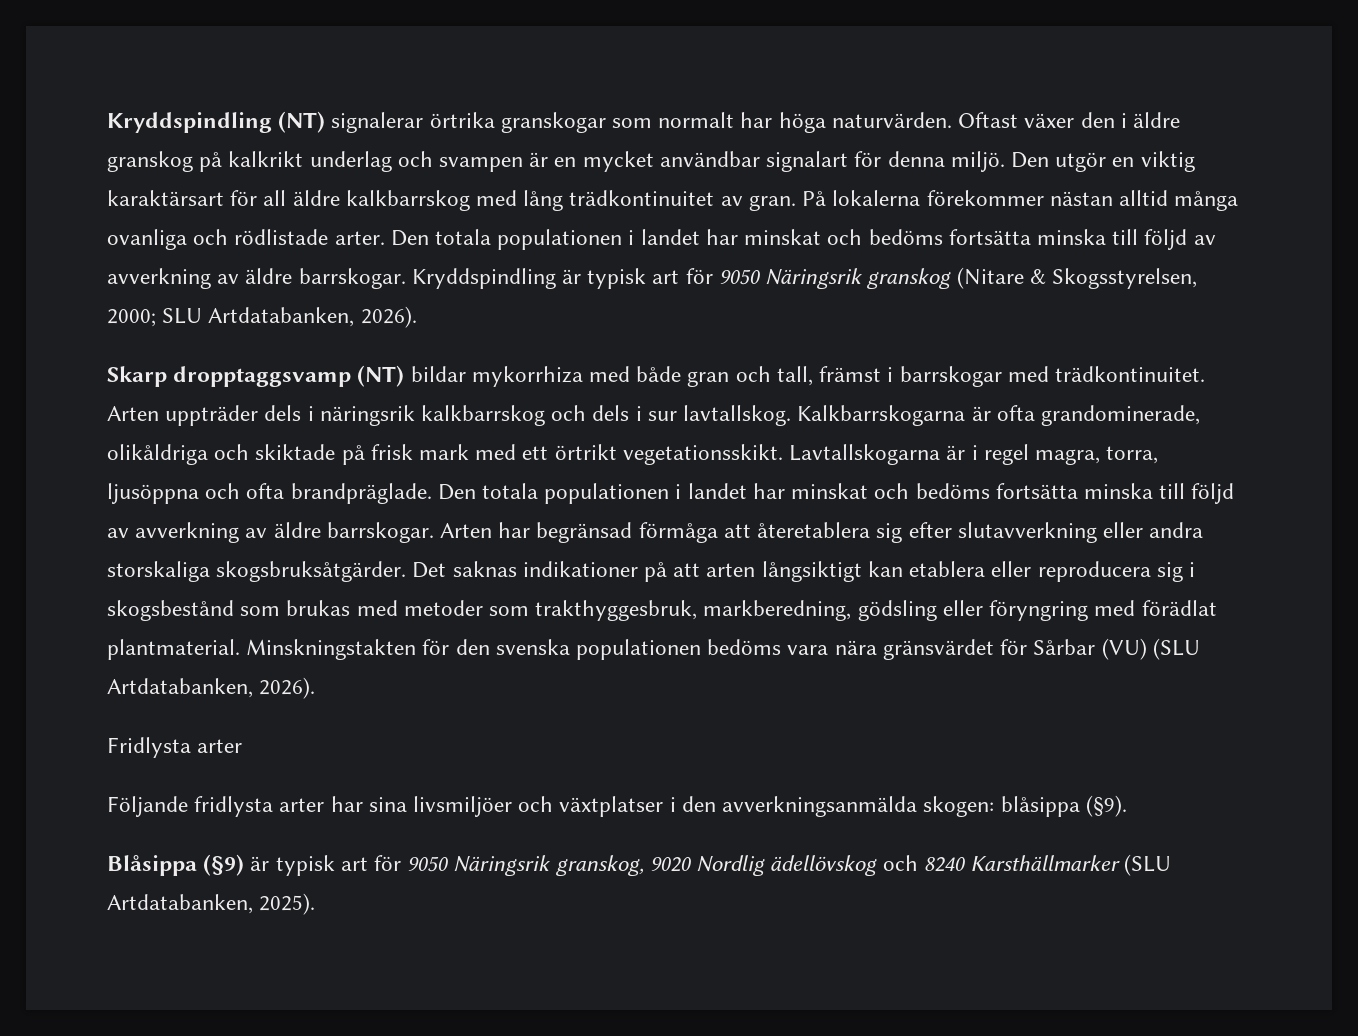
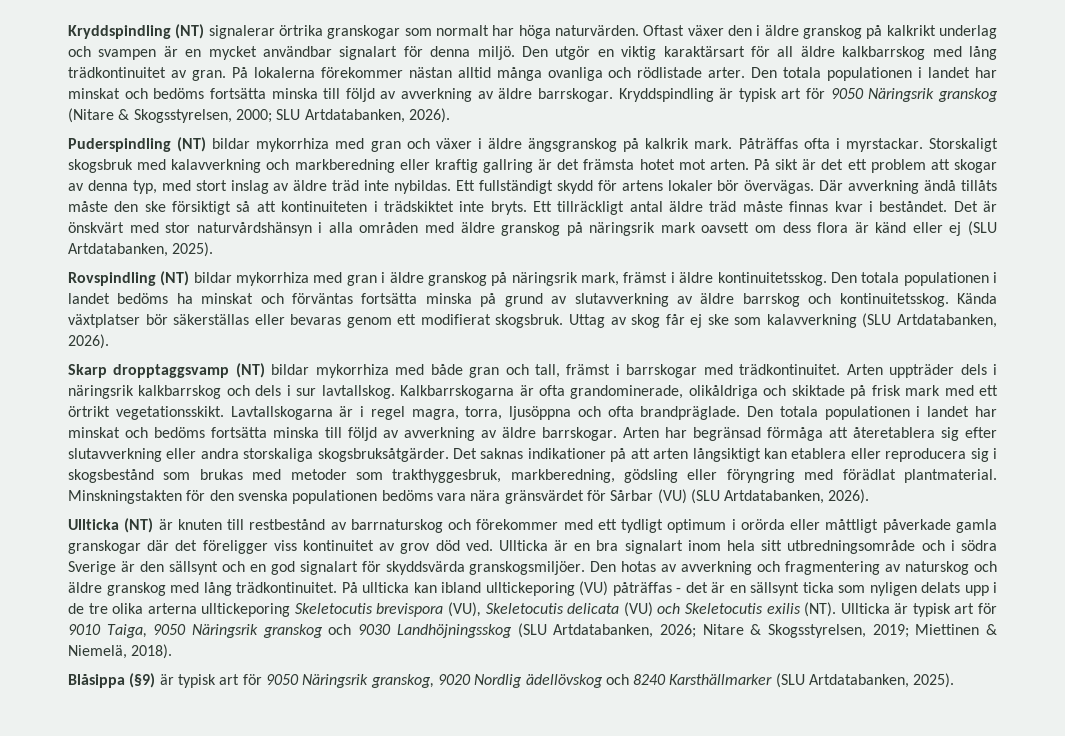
(417, 317) none -> [68,137,998,152] [68,159,997,173] [68,180,997,194] [68,201,998,215] [68,221,997,236] [68,242,214,257] [68,271,997,286] [68,293,997,307] [68,313,997,328] [68,334,109,349] // Puderspindling (NT) bildar mykorrhiza med gran och växer i äldre ängsgranskog på kalkrik mark. Påträffas ofta i myrstackar. Storskaligt skogsbruk med kalavverkning och markberedning eller kraftig gallring är det främsta hotet mot arten. På sikt är det ett problem att skogar av denna typ, med stort inslag av äldre träd inte nybildas. Ett fullständigt skydd för artens lokaler bör övervägas. Där avverkning ändå tillåts måste den ske försiktigt så att kontinuiteten i trädskiktet inte bryts. Ett tillräckligt antal äldre träd måste finnas kvar i beståndet. Det är önskvärt med stor naturvårdshänsyn i alla områden med äldre granskog på näringsrik mark oavsett om dess flora är känd eller ej (SLU Artdatabanken, 2025). // Rovspindling (NT) bildar mykorrhiza med gran i äldre granskog på näringsrik mark, främst i äldre kontinuitetsskog. Den totala populationen i landet bedöms ha minskat och förväntas fortsätta minska på grund av slutavverkning av äldre barrskog och kontinuitetsskog. Kända växtplatser bör säkerställas eller bevaras genom ett modifierat skogsbruk. Uttag av skog får ej ske som kalavverkning (SLU Artdatabanken, 2026).
[107,737,243,758] [107,795,1127,817] Fridlysta arter // Följande fridlysta arter har sina livsmiljöer och växtplatser i den avverkningsanmälda skogen: blåsippa (§9). -> [68,518,998,533] [68,540,997,554] [68,561,997,575] [68,581,997,596] [68,602,997,617] [68,623,997,638] [68,644,173,659] Ullticka (NT) är knuten till restbestånd av barrnaturskog och förekommer med ett tydligt optimum i orörda eller måttligt påverkade gamla granskogar där det föreligger viss kontinuitet av grov död ved. Ullticka är en bra signalart inom hela sitt utbredningsområde och i södra Sverige är den sällsynt och en god signalart för skyddsvärda granskogsmiljöer. Den hotas av avverkning och fragmentering av naturskog och äldre granskog med lång trädkontinuitet. På ullticka kan ibland ulltickeporing (VU) påträffas - det är en sällsynt ticka som nyligen delats upp i de tre olika arterna ulltickeporing Skeletocutis brevispora (VU), Skeletocutis delicata (VU) och Skeletocutis exilis (NT). Ullticka är typisk art för 9010 Taiga, 9050 Näringsrik granskog och 9030 Landhöjningsskog (SLU Artdatabanken, 2026; Nitare & Skogsstyrelsen, 2019; Miettinen & Niemelä, 2018).

